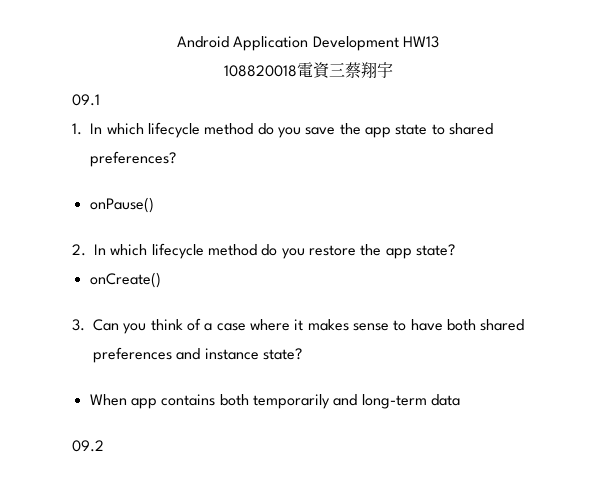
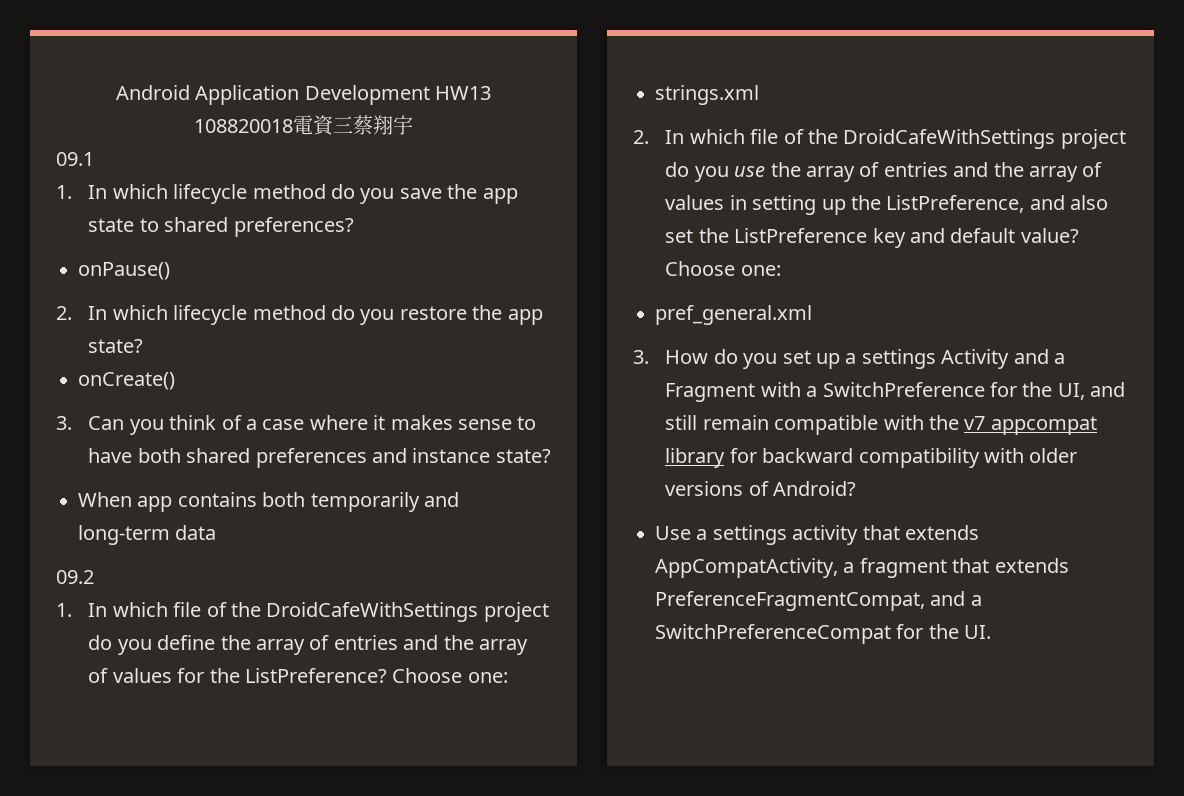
(104, 446) none -> [56,602,549,622] [88,635,528,655] [88,668,508,683] [655,85,759,105] [633,129,1126,149] [665,162,1103,182] [665,195,1109,215] [665,228,1079,248] [665,261,781,276] [655,305,812,325] [633,349,1065,369] [665,382,1126,402] [665,415,1097,435] [665,448,1078,468] [665,481,857,496] [655,525,979,545] [655,558,1069,578] [655,591,982,611] [655,624,992,644] // 1. In which file of the DroidCafeWithSettings project do you define the array of entries and the array of values for the ListPreference? Choose one: // strings.xml // 2. In which file of the DroidCafeWithSettings project do you use the array of entries and the array of values in setting up the ListPreference, and also set the ListPreference key and default value? Choose one: // pref_general.xml // 3. How do you set up a settings Activity and a Fragment with a SwitchPreference for the UI, and still remain compatible with the v7 appcompat library for backward compatibility with older versions of Android? // Use a settings activity that extends AppCompatActivity, a fragment that extends PreferenceFragmentCompat, and a SwitchPreferenceCompat for the UI.

